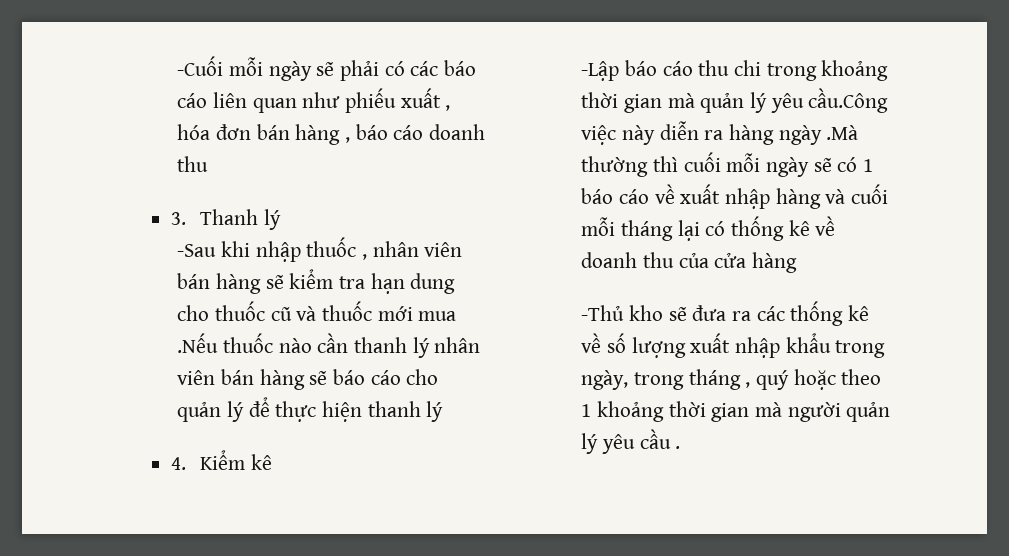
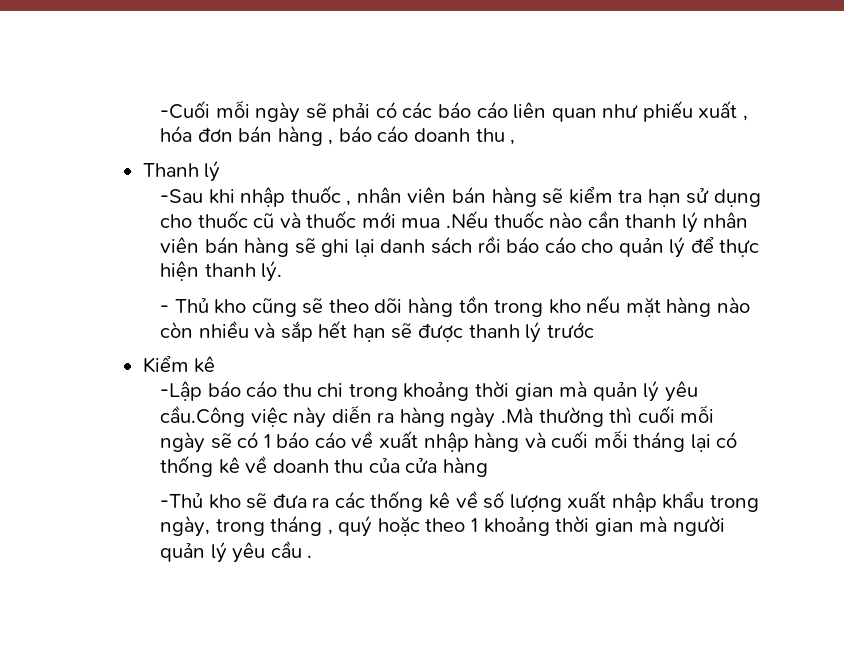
[170,212,186,225] // 3. -> [510,139,516,145] , //
[410,273,456,294] dung -> [686,188,761,207] sử dụng
(328, 378) none -> [321,235,501,257] ghi lại danh sách rồi
[426,401,444,422] [170,457,186,470] lý // 4. -> [261,260,283,282] [160,295,750,317] [160,320,594,343] lý. // - Thủ kho cũng sẽ theo dõi hàng tồn trong kho nếu mặt hàng nào còn nhiều và sắp hết hạn sẽ được thanh lý trước //

